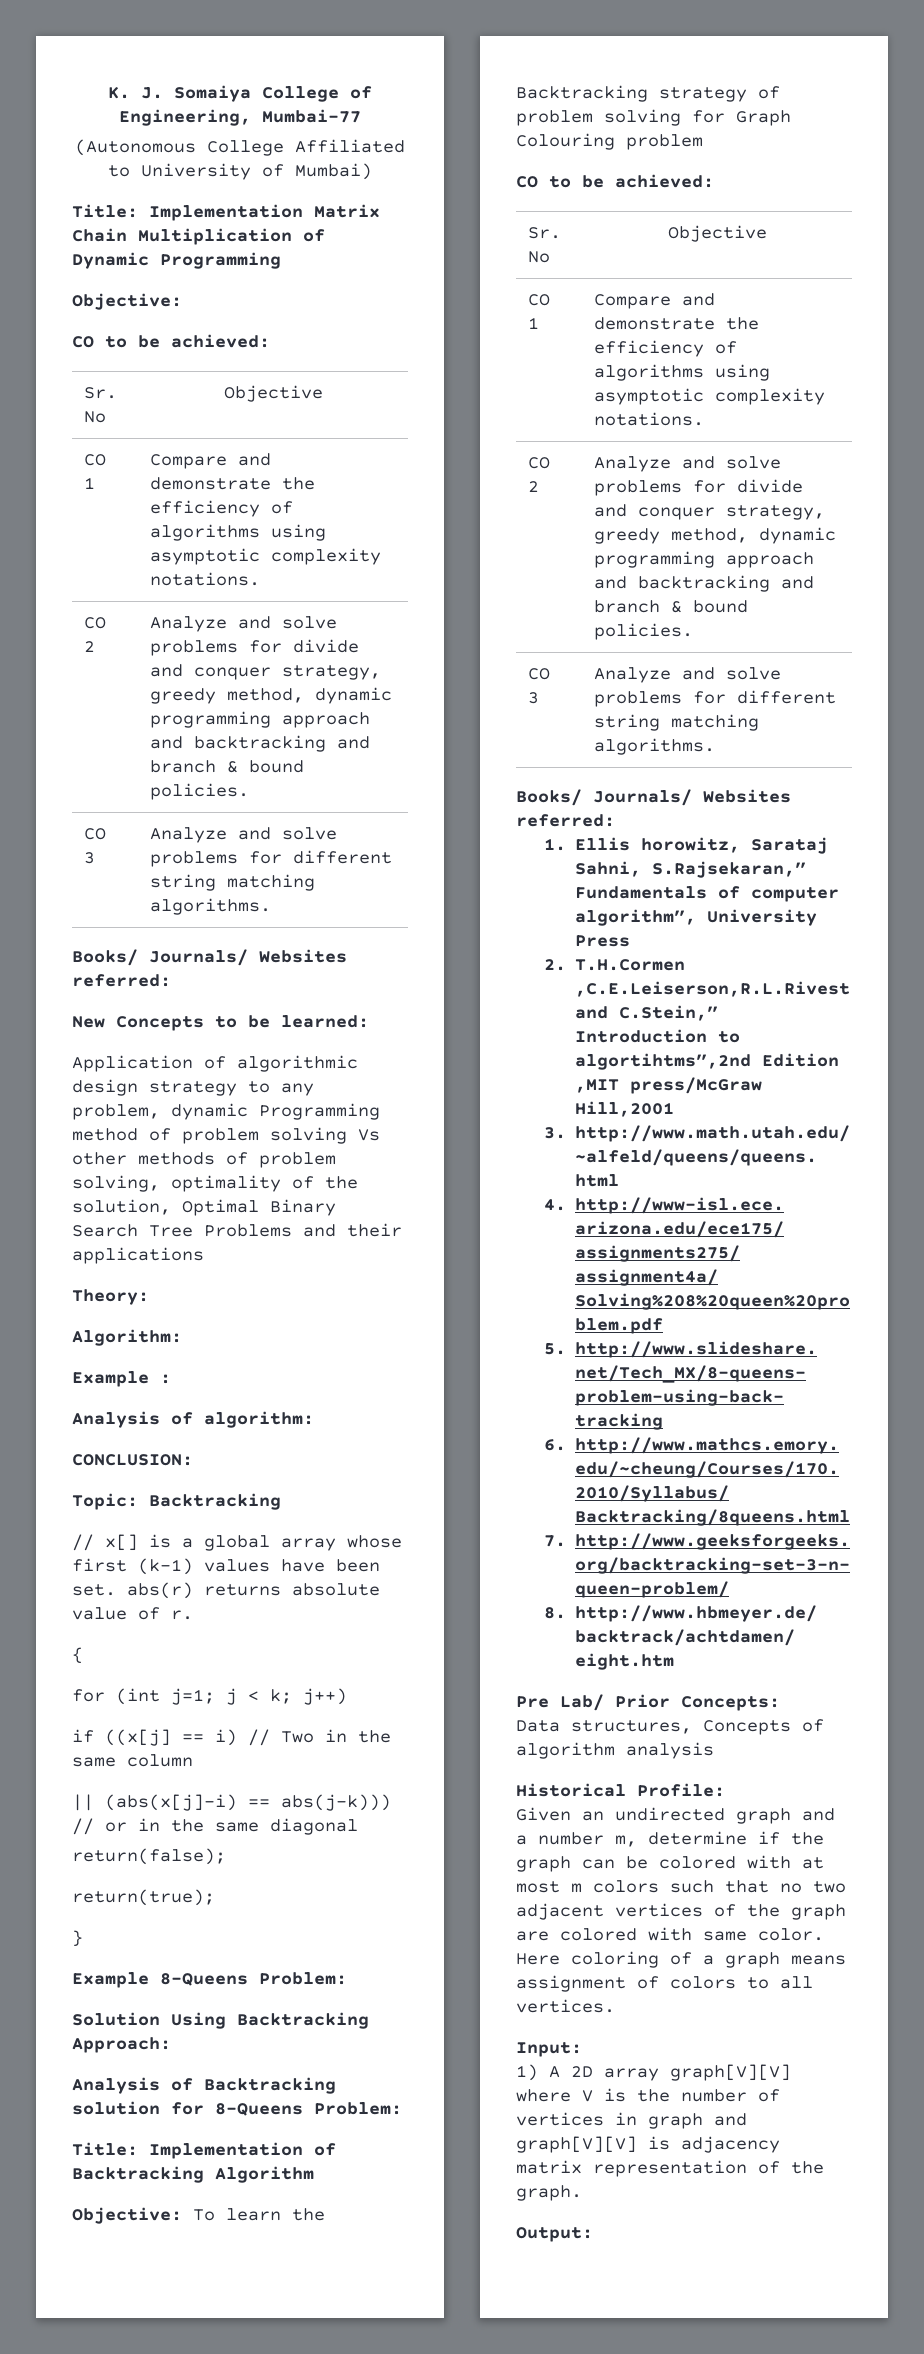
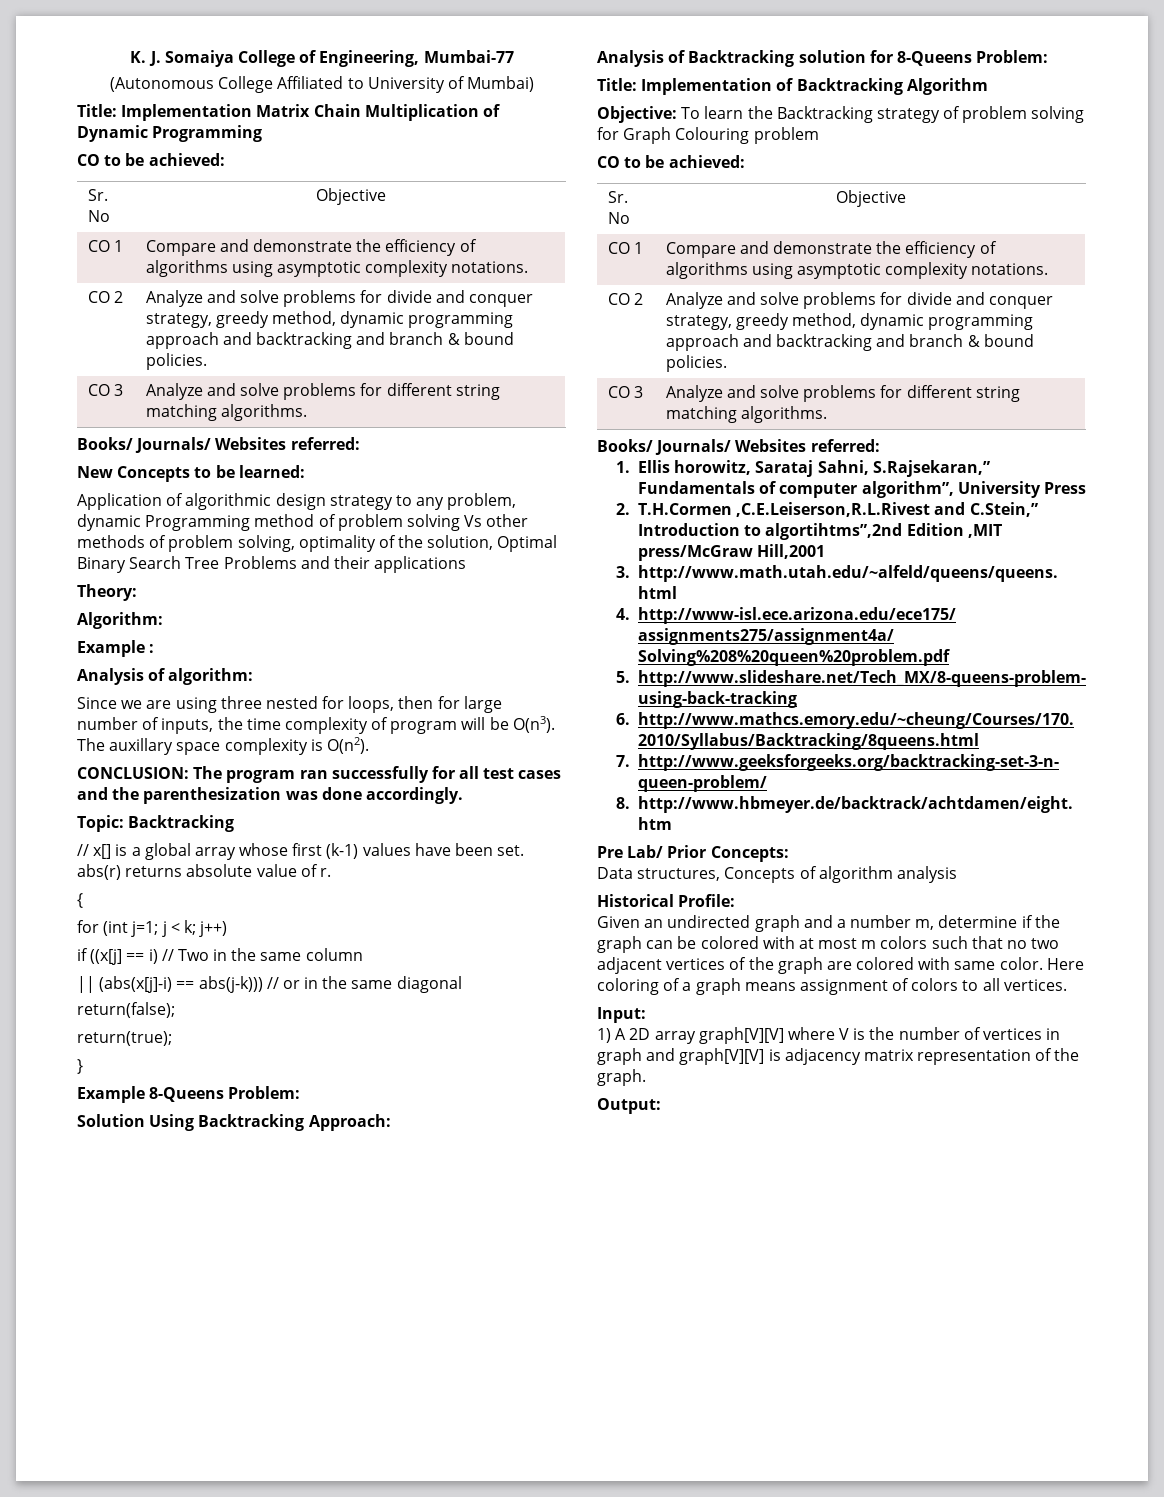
[72,293,182,310] // Objective: -> (263, 133) none
[72,1454,193,1466] CONCLUSION: -> [77,696,502,713] [77,716,555,734] [77,737,369,755] [77,766,562,783] [77,787,463,804] Since we are using three nested for loops, then for large number of inputs, the time complexity of program will be O(n3). The auxillary space complexity is O(n2). // CONCLUSION: The program ran successfully for all test cases and the parenthesization was done accordingly.

